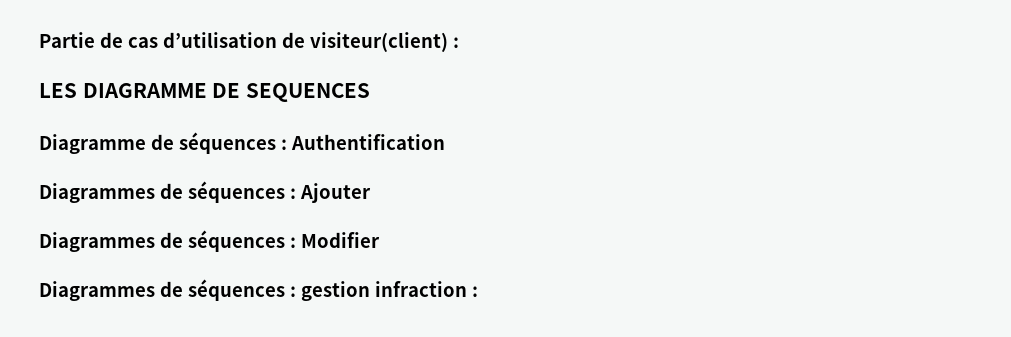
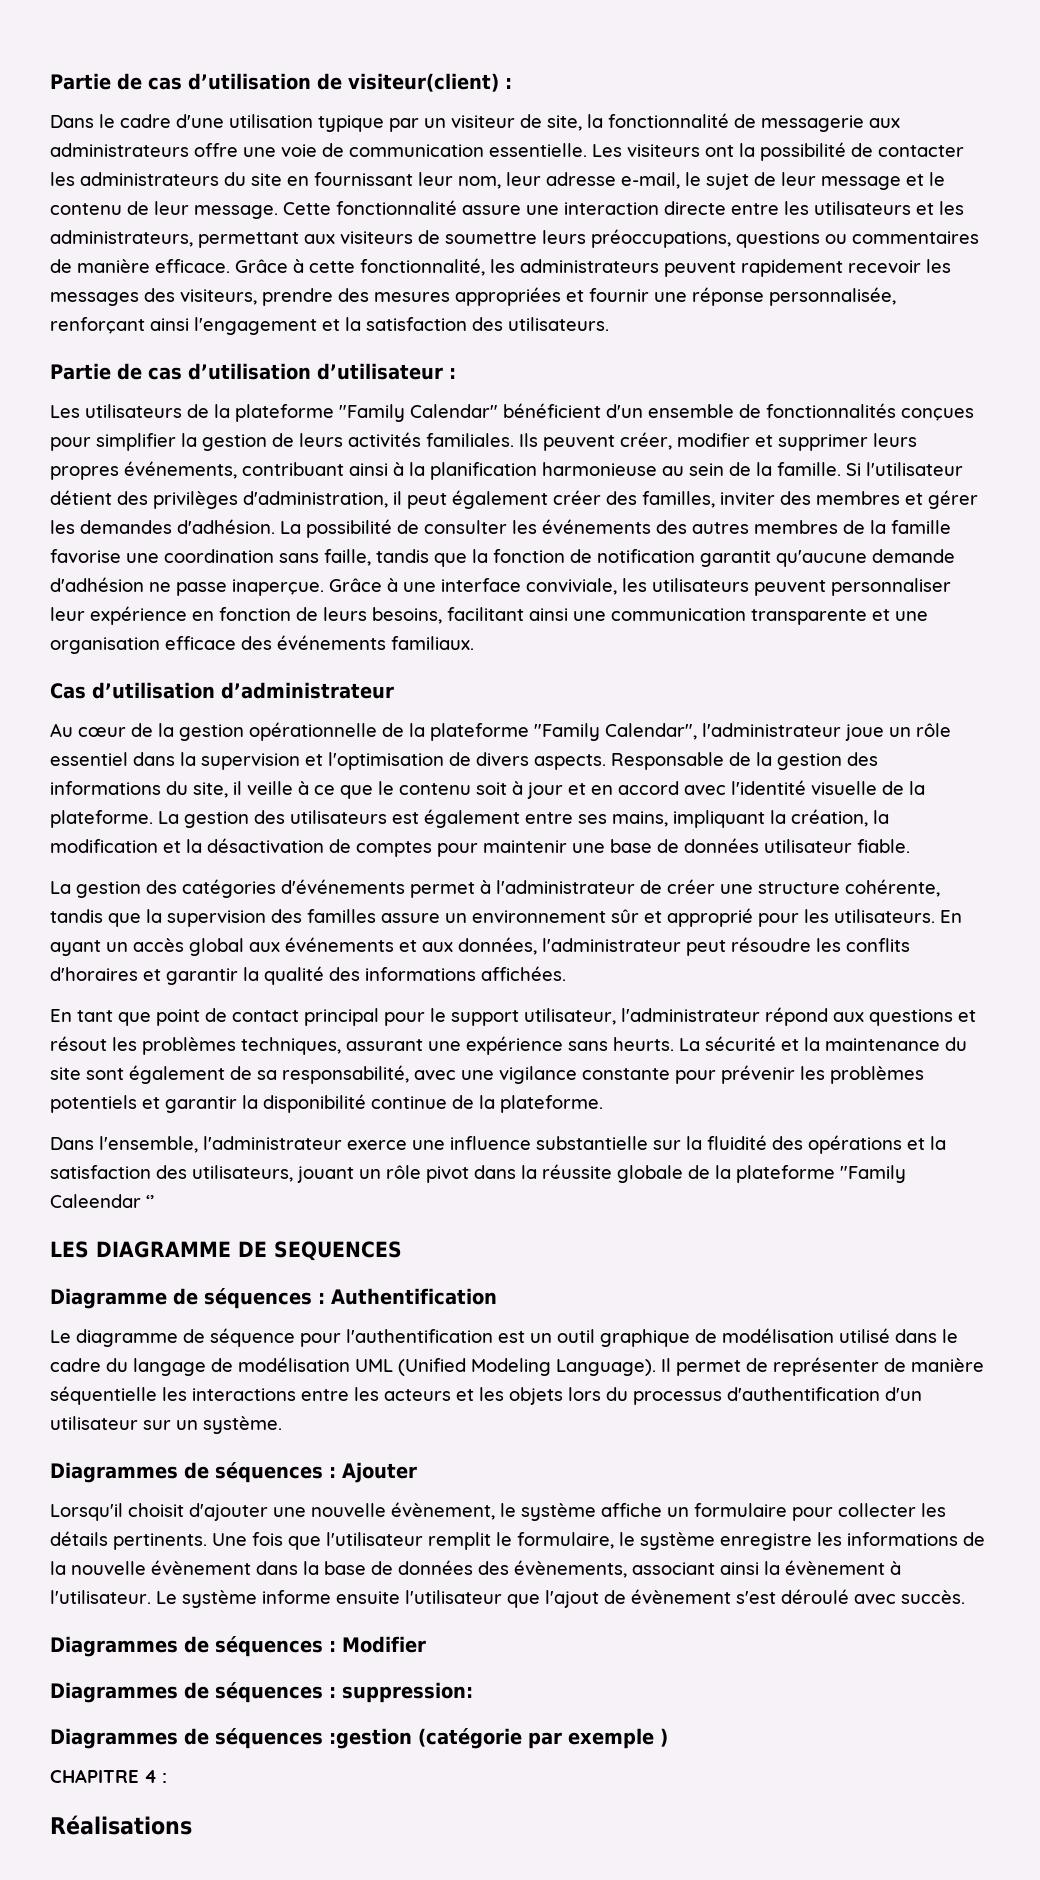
(459, 42) none -> [50,113,900,132] [50,142,964,161] [50,172,945,190] [50,200,964,219] [50,229,979,248] [50,258,951,277] [50,287,896,306] [50,317,609,335] [50,363,456,380] [50,403,974,422] [50,432,917,451] [50,461,963,480] [50,490,978,509] [50,519,951,538] [50,549,955,567] [50,577,951,596] [50,606,928,625] [50,635,474,654] [50,682,394,699] [50,722,951,741] [50,752,878,770] [50,780,925,799] [50,809,889,828] [50,838,910,857] [50,879,940,898] [50,908,962,927] [50,937,910,956] [50,966,566,985] [50,1007,976,1026] [50,1036,967,1055] [50,1065,924,1084] [50,1094,603,1113] [50,1135,946,1154] [50,1164,906,1183] [50,1194,154,1208] // Dans le cadre d'une utilisation typique par un visiteur de site, la fonctionnalité de messagerie aux administrateurs offre une voie de communication essentielle. Les visiteurs ont la possibilité de contacter les administrateurs du site en fournissant leur nom, leur adresse e-mail, le sujet de leur message et le contenu de leur message. Cette fonctionnalité assure une interaction directe entre les utilisateurs et les administrateurs, permettant aux visiteurs de soumettre leurs préoccupations, questions ou commentaires de manière efficace. Grâce à cette fonctionnalité, les administrateurs peuvent rapidement recevoir les messages des visiteurs, prendre des mesures appropriées et fournir une réponse personnalisée, renforçant ainsi l'engagement et la satisfaction des utilisateurs. // Partie de cas d’utilisation d’utilisateur : // Les utilisateurs de la plateforme "Family Calendar" bénéficient d'un ensemble de fonctionnalités conçues pour simplifier la gestion de leurs activités familiales. Ils peuvent créer, modifier et supprimer leurs propres événements, contribuant ainsi à la planification harmonieuse au sein de la famille. Si l'utilisateur détient des privilèges d'administration, il peut également créer des familles, inviter des membres et gérer les demandes d'adhésion. La possibilité de consulter les événements des autres membres de la famille favorise une coordination sans faille, tandis que la fonction de notification garantit qu'aucune demande d'adhésion ne passe inaperçue. Grâce à une interface conviviale, les utilisateurs peuvent personnaliser leur expérience en fonction de leurs besoins, facilitant ainsi une communication transparente et une organisation efficace des événements familiaux. // Cas d’utilisation d’administrateur // Au cœur de la gestion opérationnelle de la plateforme "Family Calendar", l'administrateur joue un rôle essentiel dans la supervision et l'optimisation de divers aspects. Responsable de la gestion des informations du site, il veille à ce que le contenu soit à jour et en accord avec l'identité visuelle de la plateforme. La gestion des utilisateurs est également entre ses mains, impliquant la création, la modification et la désactivation de comptes pour maintenir une base de données utilisateur fiable. // La gestion des catégories d'événements permet à l'administrateur de créer une structure cohérente, tandis que la supervision des familles assure un environnement sûr et approprié pour les utilisateurs. En ayant un accès global aux événements et aux données, l'administrateur peut résoudre les conflits d'horaires et garantir la qualité des informations affichées. // En tant que point de contact principal pour le support utilisateur, l'administrateur répond aux questions et résout les problèmes techniques, assurant une expérience sans heurts. La sécurité et la maintenance du site sont également de sa responsabilité, avec une vigilance constante pour prévenir les problèmes potentiels et garantir la disponibilité continue de la plateforme. // Dans l'ensemble, l'administrateur exerce une influence substantielle sur la fluidité des opérations et la satisfaction des utilisateurs, jouant un rôle pivot dans la réussite globale de la plateforme "Family Caleendar ‘’
(445, 142) none -> [50,1328,958,1347] [50,1357,984,1376] [50,1386,922,1405] [50,1416,282,1434] // Le diagramme de séquence pour l'authentification est un outil graphique de modélisation utilisé dans le cadre du langage de modélisation UML (Unified Modeling Language). Il permet de représenter de manière séquentielle les interactions entre les acteurs et les objets lors du processus d'authentification d'un utilisateur sur un système.
(371, 193) none -> [50,1502,946,1521] [50,1531,985,1550] [50,1560,901,1578] [50,1589,965,1608] // Lorsqu'il choisit d'ajouter une nouvelle évènement, le système affiche un formulaire pour collecter les détails pertinents. Une fois que l'utilisateur remplit le formulaire, le système enregistre les informations de la nouvelle évènement dans la base de données des évènements, associant ainsi la évènement à l'utilisateur. Le système informe ensuite l'utilisateur que l'ajout de évènement s'est déroulé avec succès.
[300,281,478,301] gestion infraction : -> [342,1682,473,1703] [50,1728,668,1749] [50,1769,167,1783] [50,1815,192,1835] suppression: // Diagrammes de séquences :gestion (catégorie par exemple ) // CHAPITRE 4 : // Réalisations

